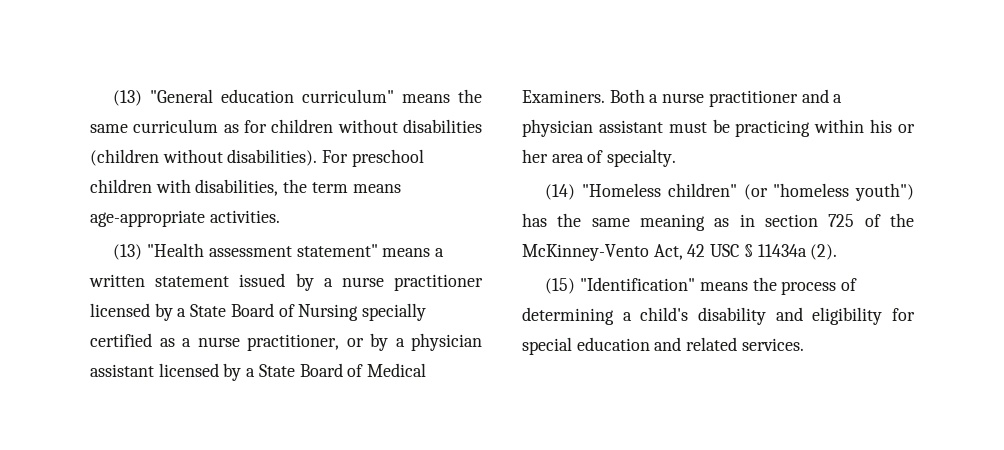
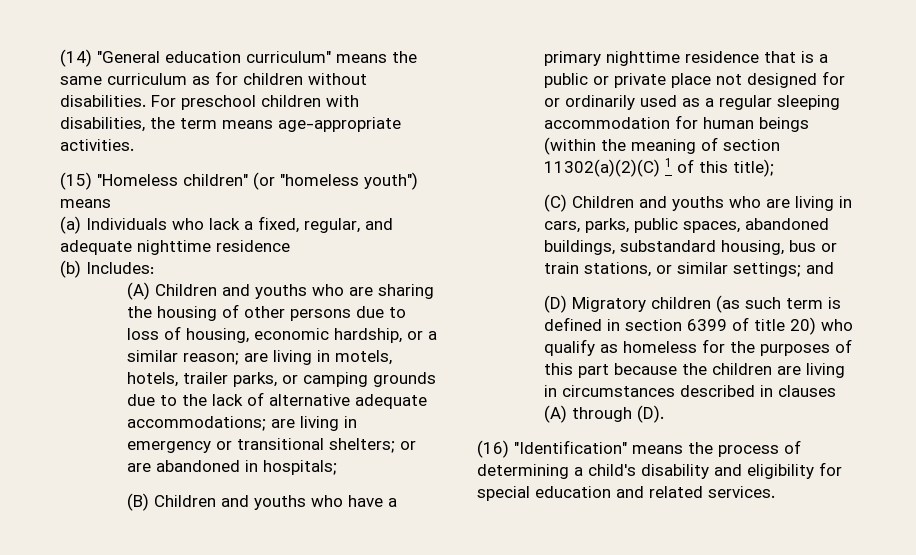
[113,90,143,106] (13) -> [60,49,92,67] (14)
[403,119,483,133] [90,149,318,166] disabilities (children without disabilities). -> [60,95,146,107] disabilities.
[113,243,445,260] [89,273,483,291] [90,303,427,321] [90,333,482,351] [90,363,427,381] [522,89,843,107] [522,119,915,137] [522,149,677,167] [545,184,576,200] (13) "Health assessment statement" means a written statement issued by a nurse practitioner licensed by a State Board of Nursing specially certified as a nurse practitioner, or by a physician assistant licensed by a State Board of Medical Examiners. Both a nurse practitioner and a physician assistant must be practicing within his or her area of specialty. // (14) -> [60,172,92,190] (15)
[522,213,914,231] [522,244,838,261] [545,278,576,294] has the same meaning as in section 725 of the McKinney-Vento Act, 42 USC § 11434a (2). // (15) -> [60,199,111,208] [60,216,393,234] [60,240,290,255] [60,260,154,278] [126,282,434,300] [126,304,406,321] [126,326,437,343] [126,350,392,365] [126,372,436,387] [126,392,427,409] [126,416,357,431] [126,438,416,453] [126,460,337,475] [126,493,397,511] [543,51,828,66] [543,71,845,88] [543,95,840,110] [543,115,809,132] [543,137,780,155] [543,158,774,177] [543,194,852,212] [543,218,829,233] [543,240,837,255] [543,262,834,277] [543,295,841,313] [543,317,853,335] [543,339,852,356] [543,363,845,378] [543,385,836,397] [543,405,664,423] [477,440,509,458] means // (a) Individuals who lack a fixed, regular, and adequate nighttime residence // (b) Includes: // (A) Children and youths who are sharing the housing of other persons due to loss of housing, economic hardship, or a similar reason; are living in motels, hotels, trailer parks, or camping grounds due to the lack of alternative adequate accommodations; are living in emergency or transitional shelters; or are abandoned in hospitals; // (B) Children and youths who have a primary nighttime residence that is a public or private place not designed for or ordinarily used as a regular sleeping accommodation for human beings (within the meaning of section 11302(a)(2)(C) 1 of this title); // (C) Children and youths who are living in cars, parks, public spaces, abandoned buildings, substandard housing, bus or train stations, or similar settings; and // (D) Migratory children (as such term is defined in section 6399 of title 20) who qualify as homeless for the purposes of this part because the children are living in circumstances described in clauses (A) through (D). // (16)

